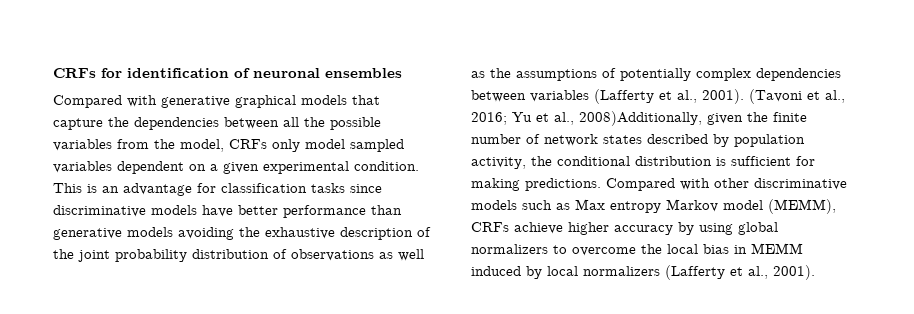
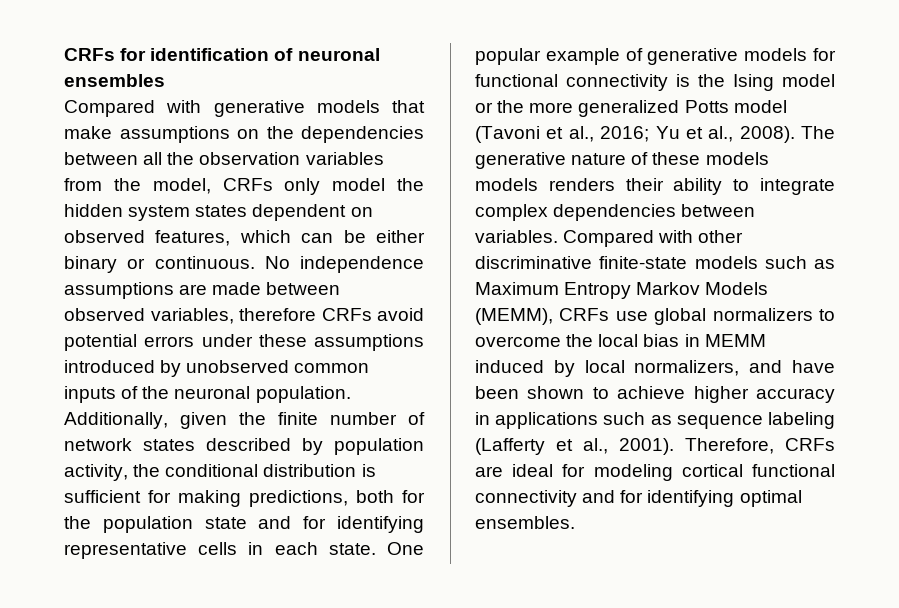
[235,95,296,108] graphical -> (305, 108) none
[53,118,103,130] capture -> [64,126,259,143] make assumptions on
[330,117,381,130] possible -> [199,152,301,165] observation
[350,139,404,152] [53,161,419,174] [53,183,382,196] [53,205,402,218] [53,227,431,240] [53,249,424,262] [471,68,841,81] [471,89,845,104] [471,111,702,126] sampled variables dependent on a given experimental condition. This is an advantage for classification tasks since discriminative models have better performance than generative models avoiding the exhaustive description of the joint probability distribution of observations as well as the assumptions of potentially complex dependencies between variables (Lafferty et al., 2001). (Tavoni et al., 2016; Yu et al., 2008)Additionally, -> [396,178,424,191] [64,204,373,221] [64,230,425,246] [64,256,424,273] [64,282,341,299] [64,308,424,324] [64,334,424,351] [64,360,370,377] [64,386,351,403] [64,412,168,429] the hidden system states dependent on observed features, which can be either binary or continuous. No independence assumptions are made between observed variables, therefore CRFs avoid potential errors under these assumptions introduced by unobserved common inputs of the neuronal population. Additionally,
[525,178,601,191] predictions. -> [249,490,425,507] [64,516,425,533] [64,542,424,559] [475,48,836,65] [475,74,835,91] [475,100,787,117] [475,126,835,143] [475,152,769,169] [475,178,835,195] [475,204,756,221] [475,230,558,243] predictions, both for the population state and for identifying representative cells in each state. One popular example of generative models for functional connectivity is the Ising model or the more generalized Potts model (Tavoni et al., 2016; Yu et al., 2008). The generative nature of these models models renders their ability to integrate complex dependencies between variables.
(847, 184) none -> [599,256,688,269] finite-state
[575,199,836,214] [471,222,733,235] Max entropy Markov model (MEMM), CRFs achieve higher accuracy by using -> [475,282,769,299] [475,308,648,325] Maximum Entropy Markov Models (MEMM), CRFs use
[583,265,815,280] normalizers (Lafferty et al., 2001). -> [634,360,835,376] [475,386,835,403] [475,412,835,429] [475,438,835,455] [475,464,835,481] [475,490,802,507] [475,516,575,529] normalizers, and have been shown to achieve higher accuracy in applications such as sequence labeling (Lafferty et al., 2001). Therefore, CRFs are ideal for modeling cortical functional connectivity and for identifying optimal ensembles.

